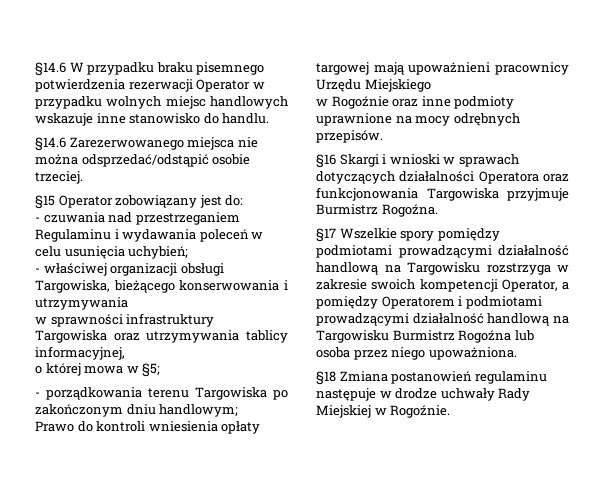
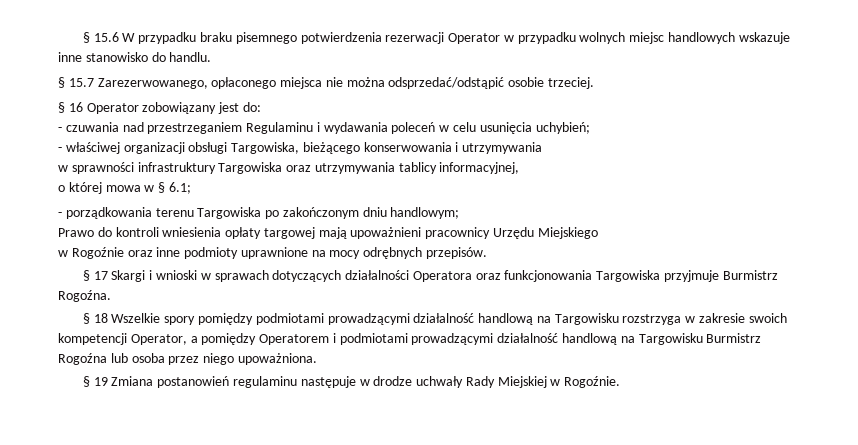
[35,62,66,76] §14.6 -> [82,32,119,43] § 15.6
[35,137,184,151] §14.6 Zarezerwowanego -> [58,77,277,89] § 15.7 Zarezerwowanego, opłaconego
[35,195,55,209] §15 -> [58,102,83,113] § 16
[142,363,161,377] §5; -> [158,182,191,194] § 6.1;
[316,154,336,168] §16 -> [82,270,108,281] § 17
[316,228,336,242] §17 -> [82,313,108,324] § 18
[316,371,336,385] §18 -> [82,376,108,387] § 19

